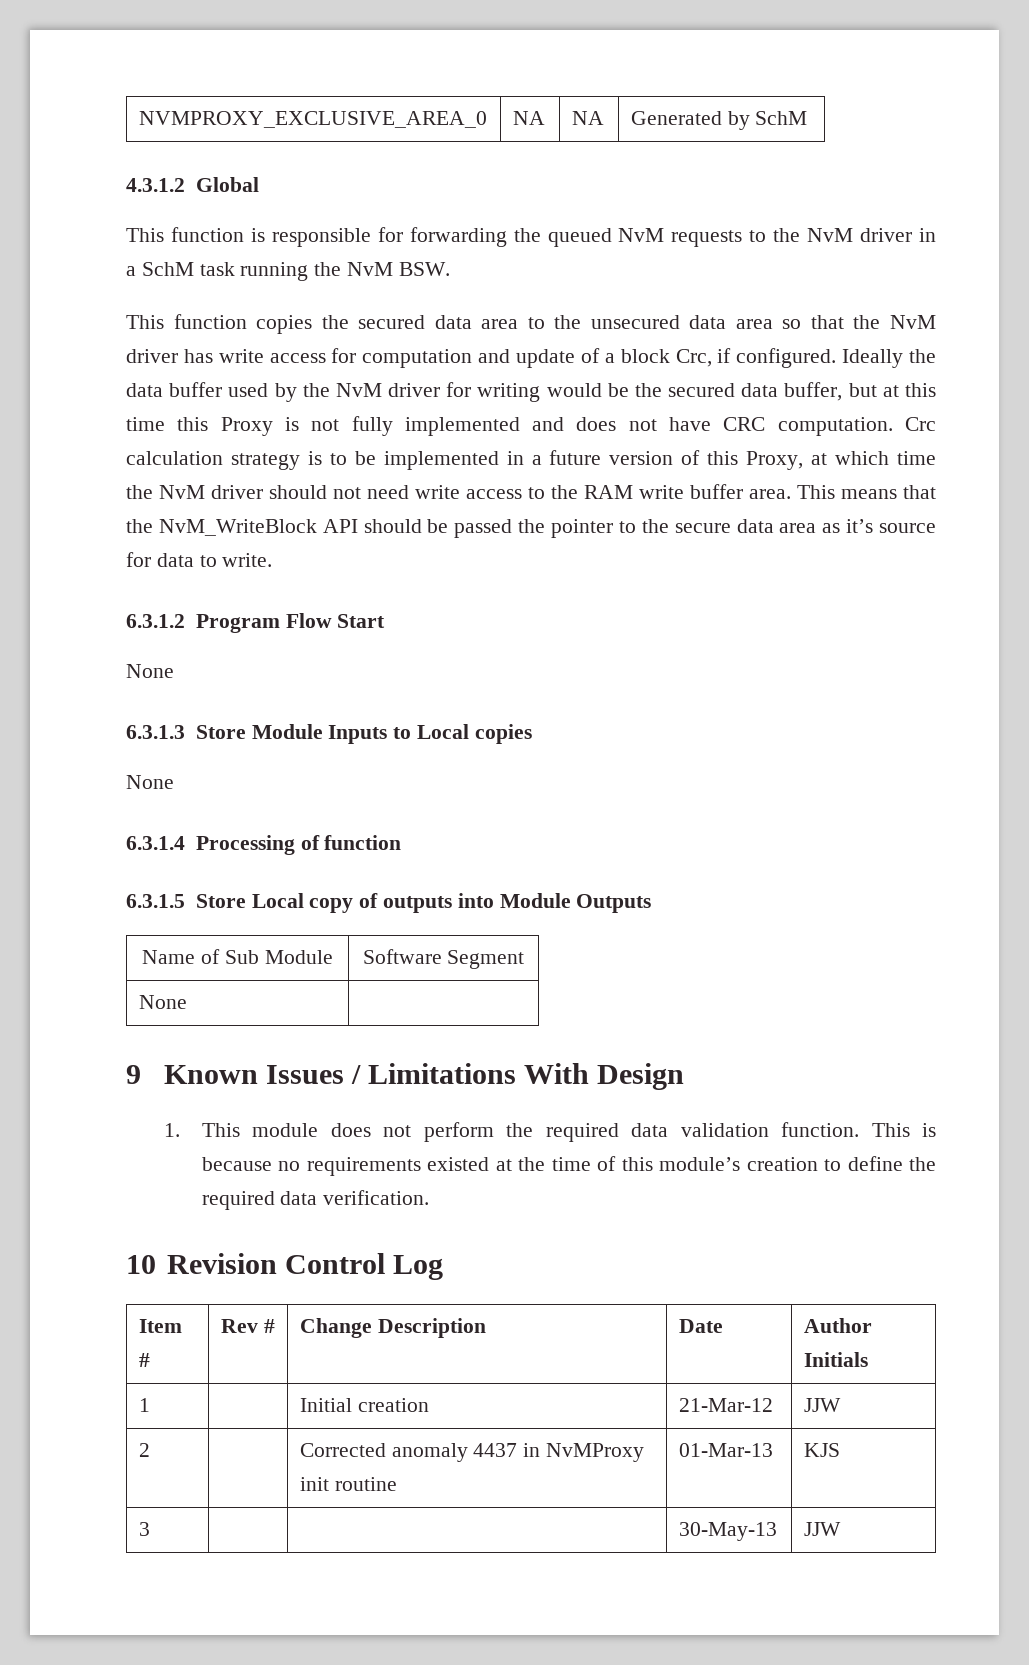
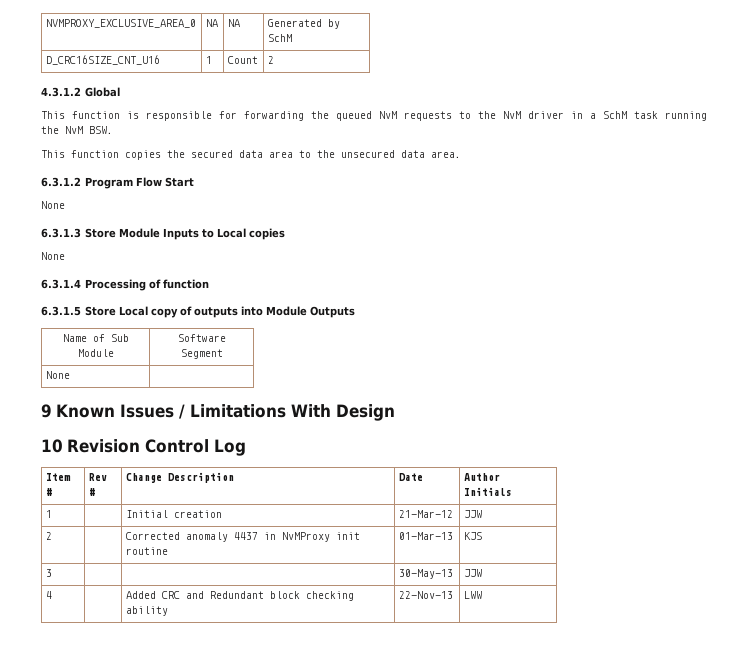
(808, 118) none -> [45,55,160,65] [205,56,212,64] [227,56,258,64] [267,56,274,64] // D_CRC16SIZE_CNT_U16 | 1 | Count | 2
[735,315,936,329] [126,348,937,368] [126,382,936,402] [126,416,936,436] [126,450,936,470] [126,484,936,499] [126,519,937,538] [126,552,273,567] area so that the NvM driver has write access for computation and update of a block Crc, if configured. Ideally the data buffer used by the NvM driver for writing would be the secured data buffer, but at this time this Proxy is not fully implemented and does not have CRC computation. Crc calculation strategy is to be implemented in a future version of this Proxy, at which time the NvM driver should not need write access to the RAM write buffer area. This means that the NvM_WriteBlock API should be passed the pointer to the secure data area as it’s source for data to write. -> [431,151,461,158] area.
[163,1122,936,1142] [201,1156,936,1176] [201,1190,430,1210] // 1. This module does not perform the required data validation function. This is because no requirements existed at the time of this module’s creation to define the required data verification. -> (396, 412) none
(841, 1529) none -> [45,591,52,599] [125,591,354,601] [125,606,168,616] [398,591,453,599] [463,591,482,599] // 4 | | Added CRC and Redundant block checking ability | 22-Nov-13 | LWW

